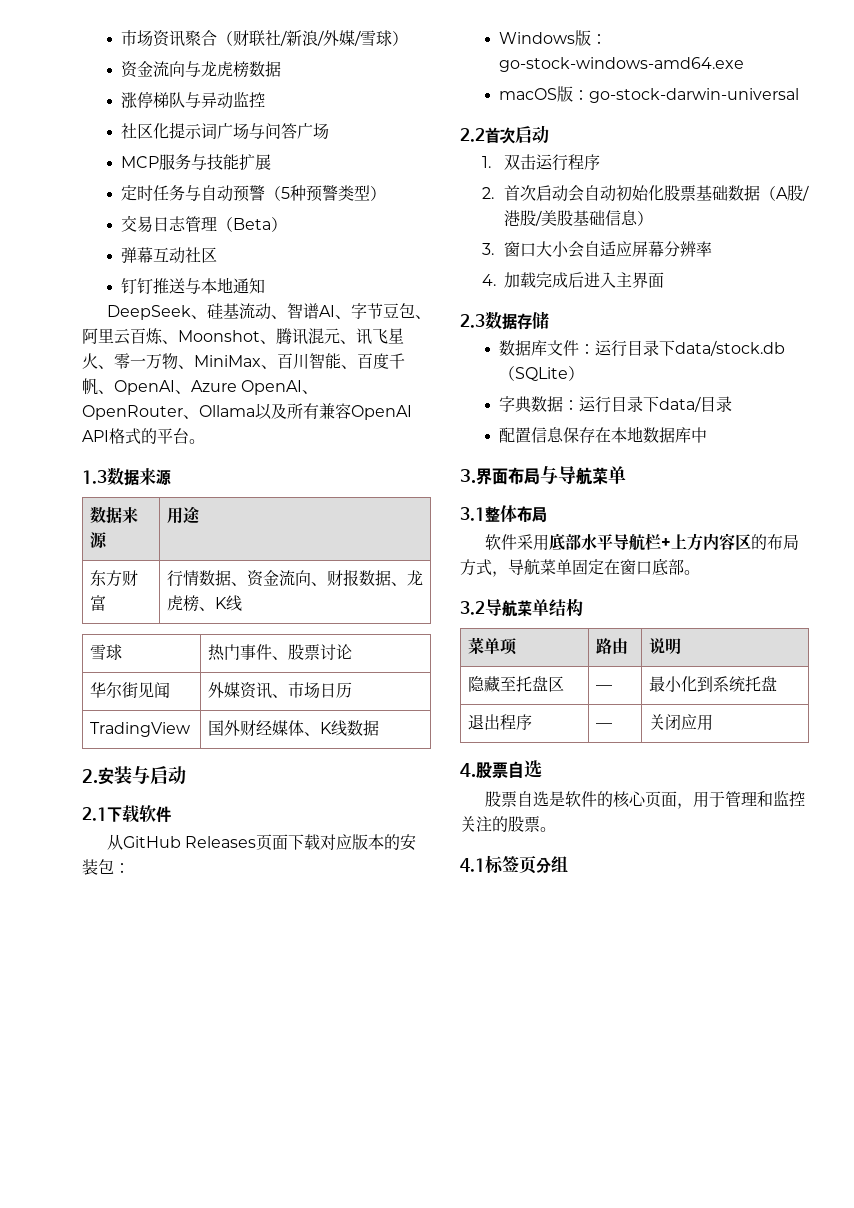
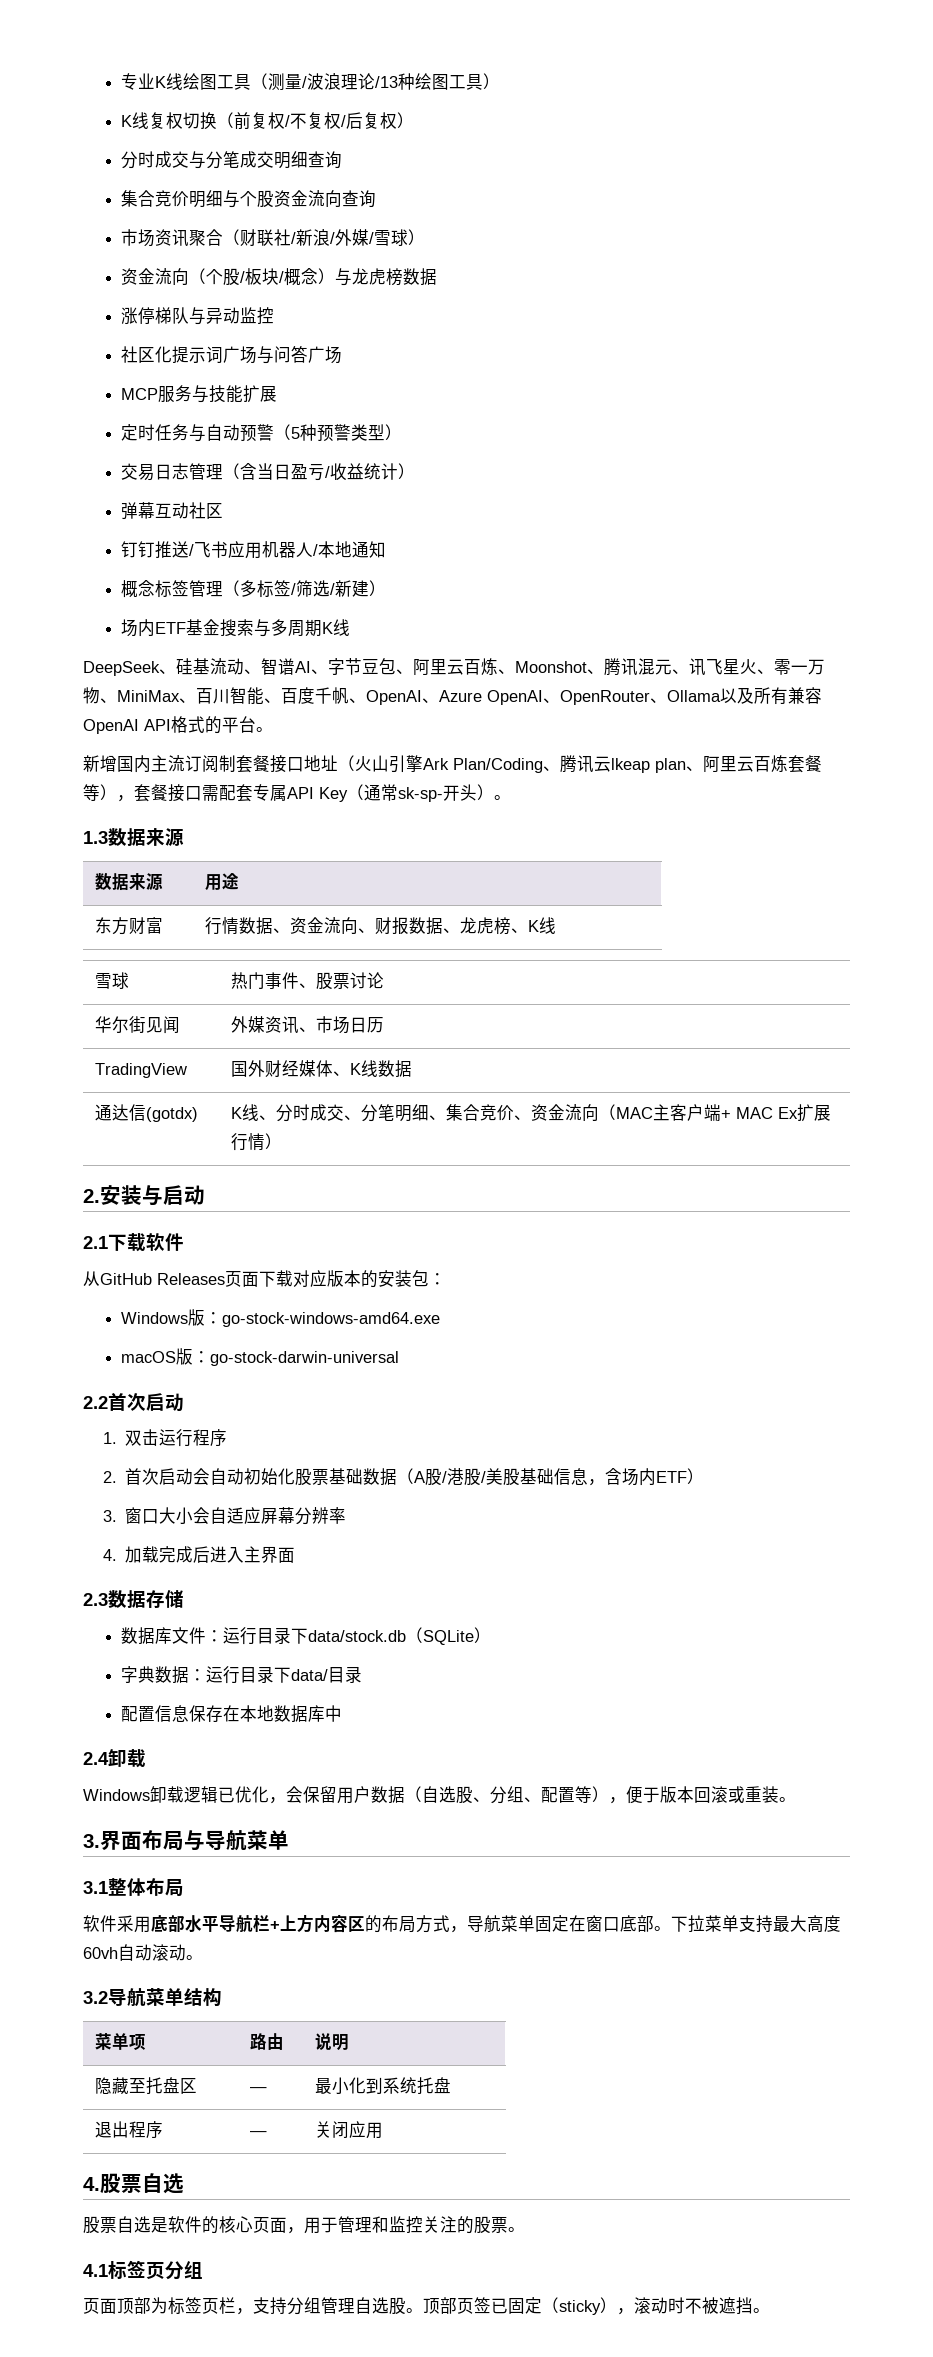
(121, 38) none -> [120,73,500,91] [120,112,414,130] [120,151,342,169] [120,190,376,208] 专业K线绘图工具（测量/波浪理论/13种绘图工具） // K线复权切换（前复权/不复权/后复权） // 分时成交与分笔成交明细查询 // 集合竞价明细与个股资金流向查询 //
(186, 69) none -> [188,268,335,286] （个股/板块/概念）
[233,218,272,230] Beta -> [239,463,398,481] 含当日盈亏/收益统计
[185,277,266,294] 与本地通知 -> [188,541,386,559] [120,580,386,598] [120,619,350,637] /飞书应用机器人/本地通知 // 概念标签管理（多标签/筛选/新建） // 场内ETF基金搜索与多周期K线
(205, 441) none -> [83,755,822,773] [83,784,511,802] // 新增国内主流订阅制套餐接口地址（火山引擎Ark Plan/Coding、腾讯云lkeap plan、阿里云百炼套餐等），套餐接口需配套专属API Key（通常sk-sp-开头）。
(379, 728) none -> [95,1104,199,1122] [231,1104,832,1122] [231,1133,283,1151] // 通达信(gotdx) | K线、分时成交、分笔明细、集合竞价、资金流向（MAC主客户端+ MAC Ex扩展行情）
(638, 217) none -> [587,1468,687,1486] ，含场内ETF
(708, 435) none -> [83,1749,146,1768] [83,1786,796,1804] // 2.4卸载 // Windows卸载逻辑已优化，会保留用户数据（自选股、分组、配置等），便于版本回滚或重装。
(700, 572) none -> [671,1915,841,1933] [83,1944,203,1961] 下拉菜单支持最大高度60vh自动滚动。
(568, 864) none -> [83,2297,770,2315] // 页面顶部为标签页栏，支持分组管理自选股。顶部页签已固定（sticky），滚动时不被遮挡。

